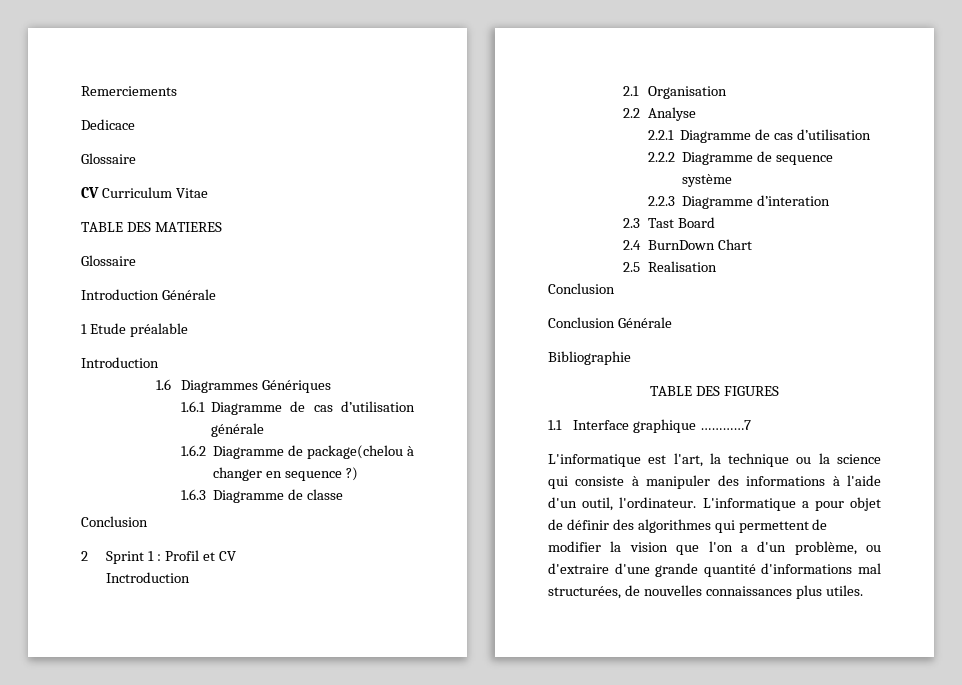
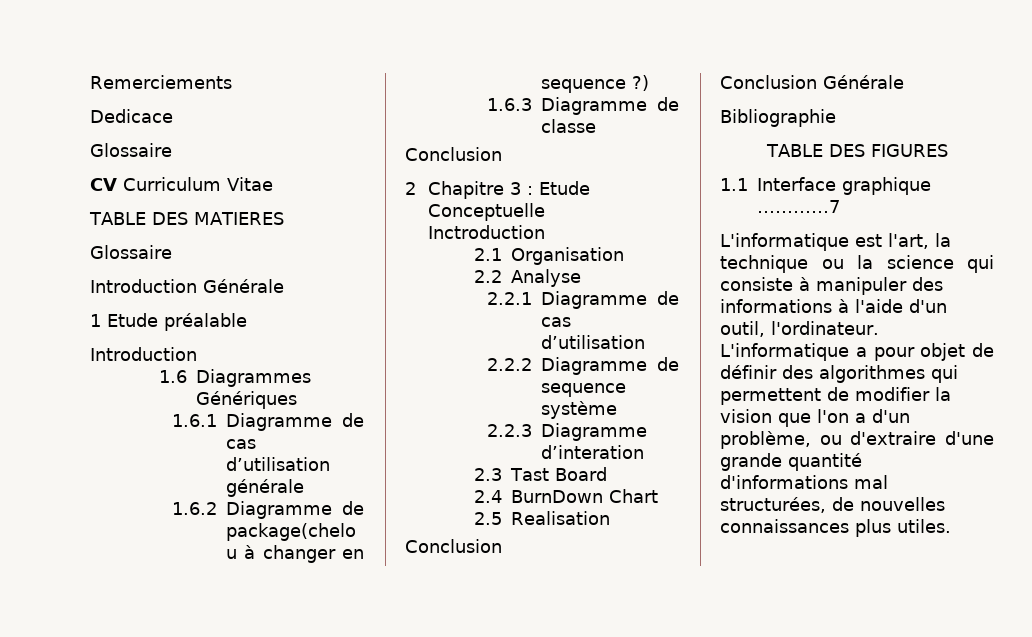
[106,550,236,564] Sprint 1 : Profil et CV -> [428,181,591,199] [428,203,546,221] Chapitre 3 : Etude Conceptuelle

